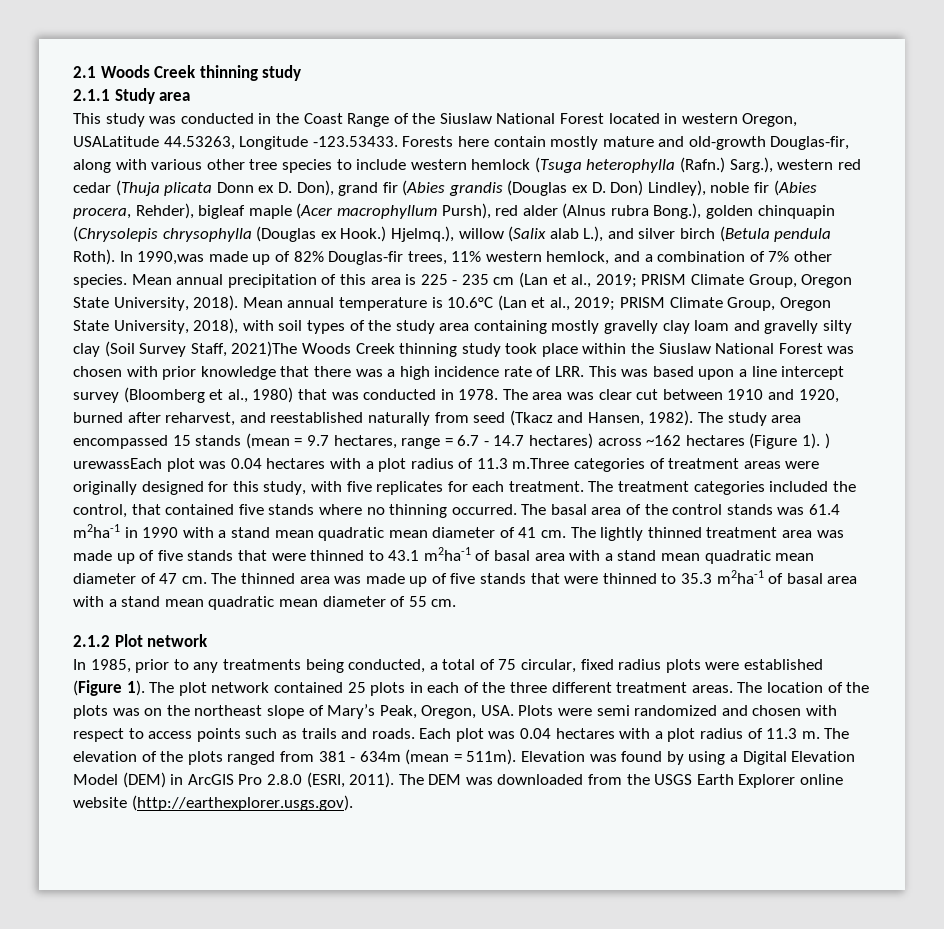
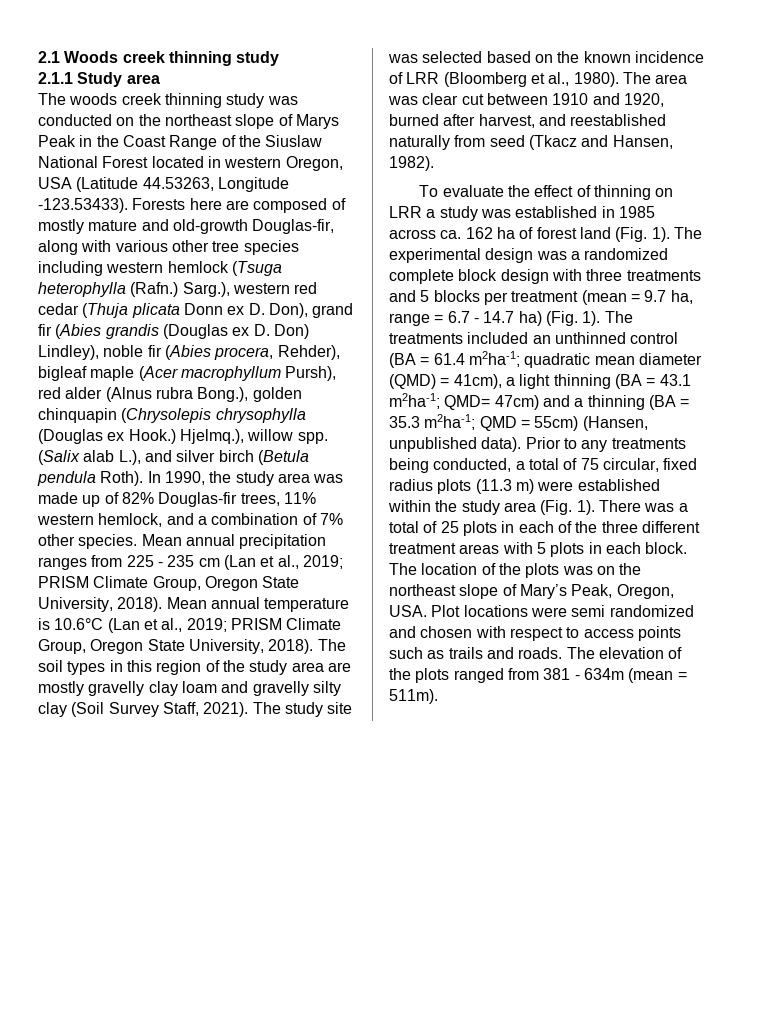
[154,65,197,78] Creek -> [122,51,165,63] creek
[73,113,254,127] This study was conducted -> [38,93,298,108] [38,114,339,129] [38,135,76,147] The woods creek thinning study was conducted on the northeast slope of Marys Peak
[73,136,159,147] USALatitude -> [38,177,139,192] USA (Latitude
[312,136,398,147] -123.53433. -> [38,198,128,213] -123.53433).
[493,136,546,147] contain -> [225,198,346,213] are composed of
[336,159,407,170] to include -> [38,261,103,276] including
(504, 233) none -> [297,432,328,444] spp.
[137,251,205,265] 1990,was -> [164,471,344,486] 1990, the study area was
[321,274,417,285] of this area is -> [38,555,123,570] ranges from
[193,318,345,334] 2018), with soil types -> [268,639,346,654] [38,660,202,675] 2018). The soil types in this region
[473,320,547,334] containing -> [327,662,351,672] are
[231,341,855,357] [73,366,845,380] [73,387,499,403] 2021)The Woods Creek thinning study took place within the Siuslaw National Forest was chosen with prior knowledge that there was a high incidence rate of LRR. This was based upon a line intercept survey (Bloomberg et al., 1980) that was conducted in 1978. -> [203,702,353,717] [388,51,704,63] [389,72,619,87] 2021). The study site was selected based on the known incidence of LRR (Bloomberg et al., 1980).
[165,412,236,426] reharvest, -> [478,114,535,128] harvest,
[698,412,802,426] [73,435,242,449] The study area encompassed 15 stands -> [419,185,674,200] [389,206,655,221] [389,227,702,242] [389,248,669,263] [389,269,701,284] [389,290,579,305] // To evaluate the effect of thinning on LRR a study was established in 1985 across ca. 162 ha of forest land (Fig. 1). The experimental design was a randomized complete block design with three treatments and 5 blocks per treatment
[333,435,397,449] hectares, -> [670,290,693,304] ha,
[529,433,830,449] [73,458,820,472] [73,481,856,495] [73,504,841,518] [73,524,844,541] [73,547,815,564] [73,570,858,587] [73,596,457,610] [73,634,209,647] [73,659,170,673] hectares) across ~162 hectares (Figure 1). ) urewassEach plot was 0.04 hectares with a plot radius of 11.3 m.Three categories of treatment areas were originally designed for this study, with five replicates for each treatment. The treatment categories included the control, that contained five stands where no thinning occurred. The basal area of the control stands was 61.4 m2ha-1 in 1990 with a stand mean quadratic mean diameter of 41 cm. The lightly thinned treatment area was made up of five stands that were thinned to 43.1 m2ha-1 of basal area with a stand mean quadratic mean diameter of 47 cm. The thinned area was made up of five stands that were thinned to 35.3 m2ha-1 of basal area with a stand mean quadratic mean diameter of 55 cm. // 2.1.2 Plot network // In 1985, prior -> [518,311,633,326] [389,332,679,344] [389,351,702,368] [389,374,691,389] [389,393,690,410] [389,414,648,431] [389,437,561,452] ha) (Fig. 1). The treatments included an unthinned control (BA = 61.4 m2ha-1; quadratic mean diameter (QMD) = 41cm), a light thinning (BA = 43.1 m2ha-1; QMD= 47cm) and a thinning (BA = 35.3 m2ha-1; QMD = 55cm) (Hansen, unpublished data). Prior
[705,659,824,670] [73,680,343,696] were established (Figure 1). The plot network contained -> [475,479,660,494] [388,500,688,515] [389,521,438,533] (11.3 m) were established within the study area (Fig. 1). There was a total of
[691,685,733,693] areas. -> [459,542,688,557] areas with 5 plots in each block.
[518,705,554,716] Plots -> [431,605,528,617] Plot locations
[419,728,820,742] Each plot was 0.04 hectares with a plot radius of 11.3 m. -> (563, 653) none
[521,751,856,765] [73,772,844,788] [73,795,353,811] Elevation was found by using a Digital Elevation Model (DEM) in ArcGIS Pro 2.8.0 (ESRI, 2011). The DEM was downloaded from the USGS Earth Explorer online website (http://earthexplorer.usgs.gov). -> (438, 696) none

